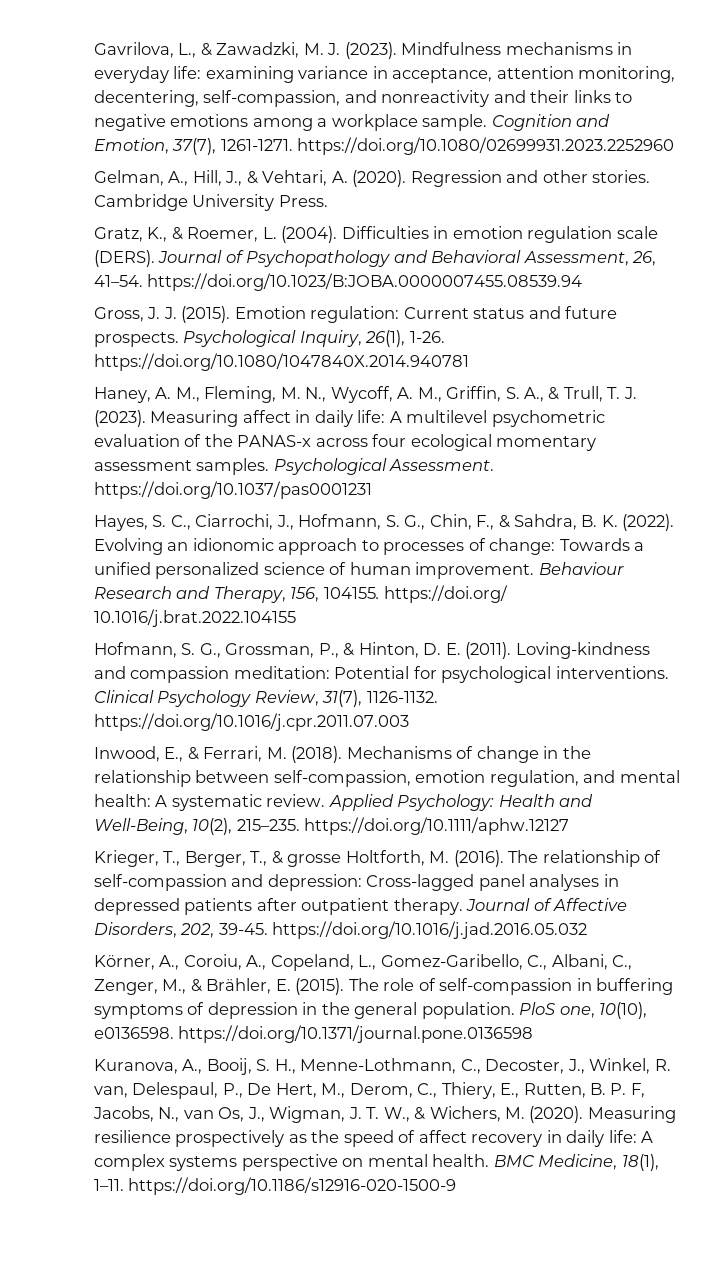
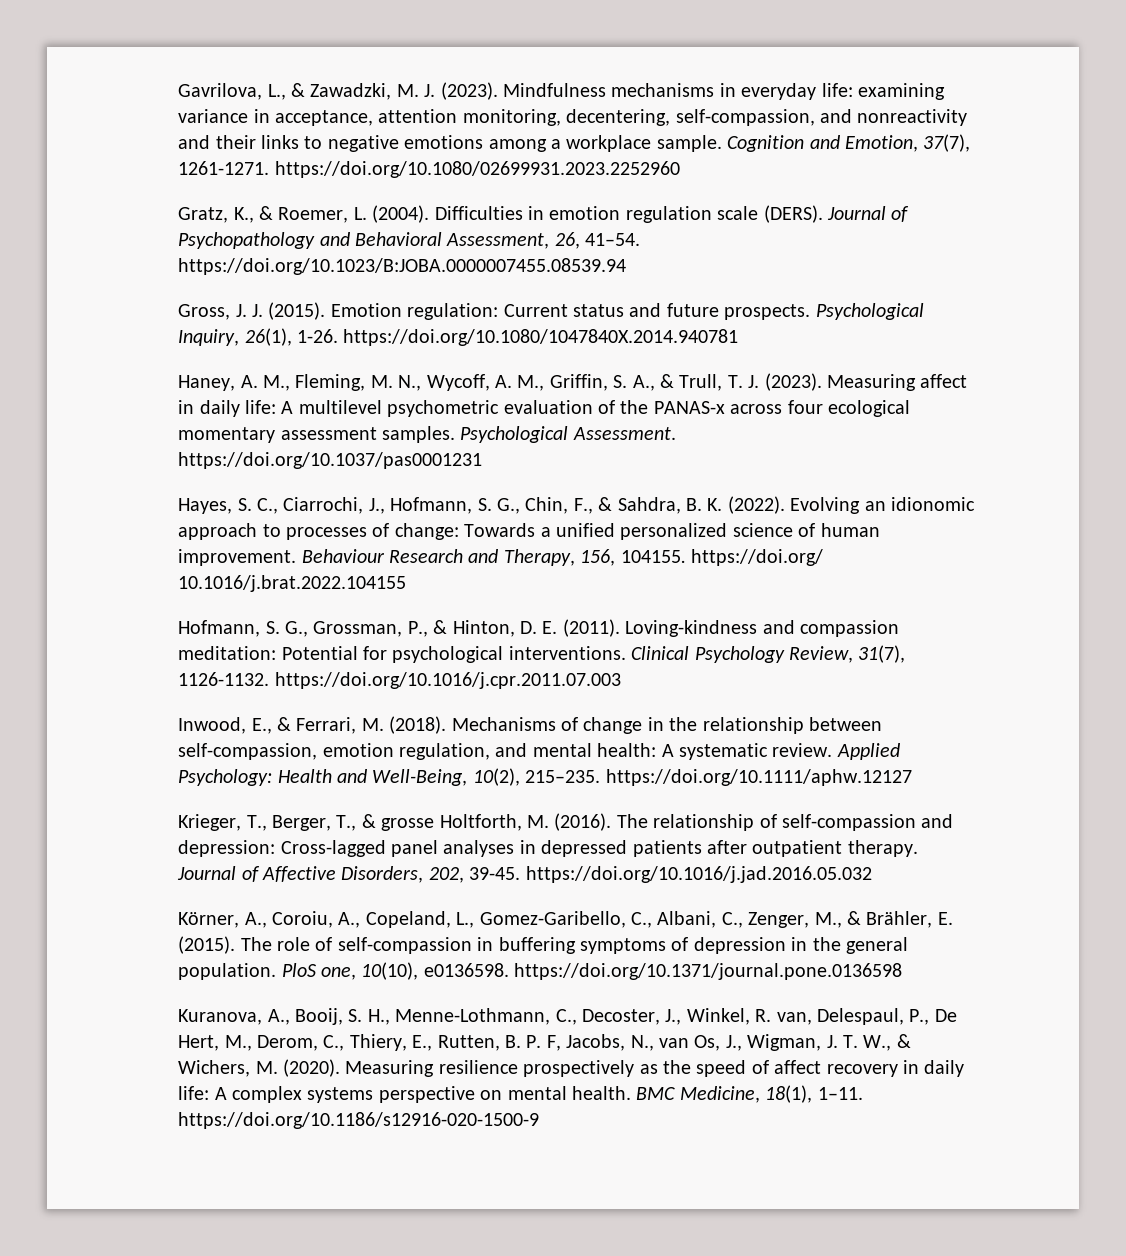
[94,170,651,187] [94,194,328,211] // Gelman, A., Hill, J., & Vehtari, A. (2020). Regression and other stories. Cambridge University Press. -> (680, 169) none

